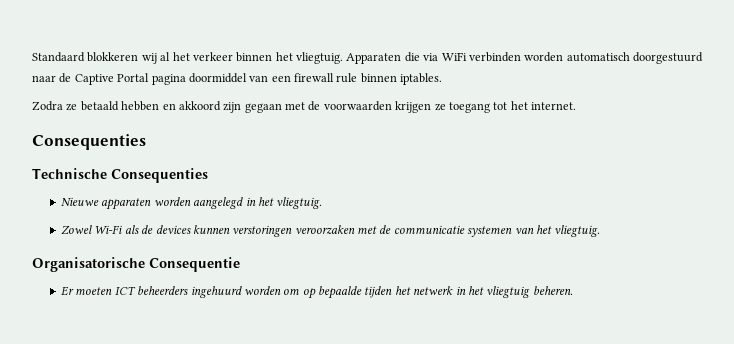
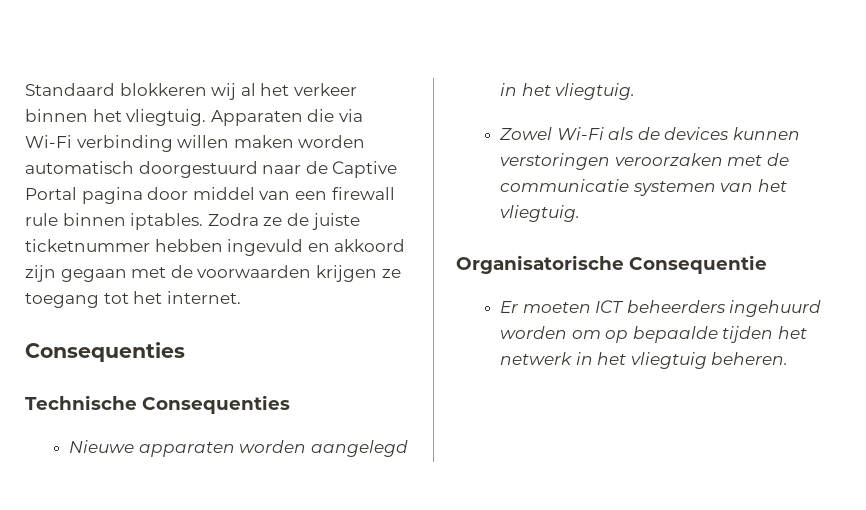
[441,52,521,62] WiFi verbinden -> [25,135,294,152] Wi-Fi verbinding willen maken
[188,73,247,83] doormiddel -> [147,187,255,200] door middel
(443, 79) // -> (204, 221) none
[80,101,160,111] betaald hebben -> [286,213,360,230] [25,239,304,256] de juiste ticketnummer hebben ingevuld

